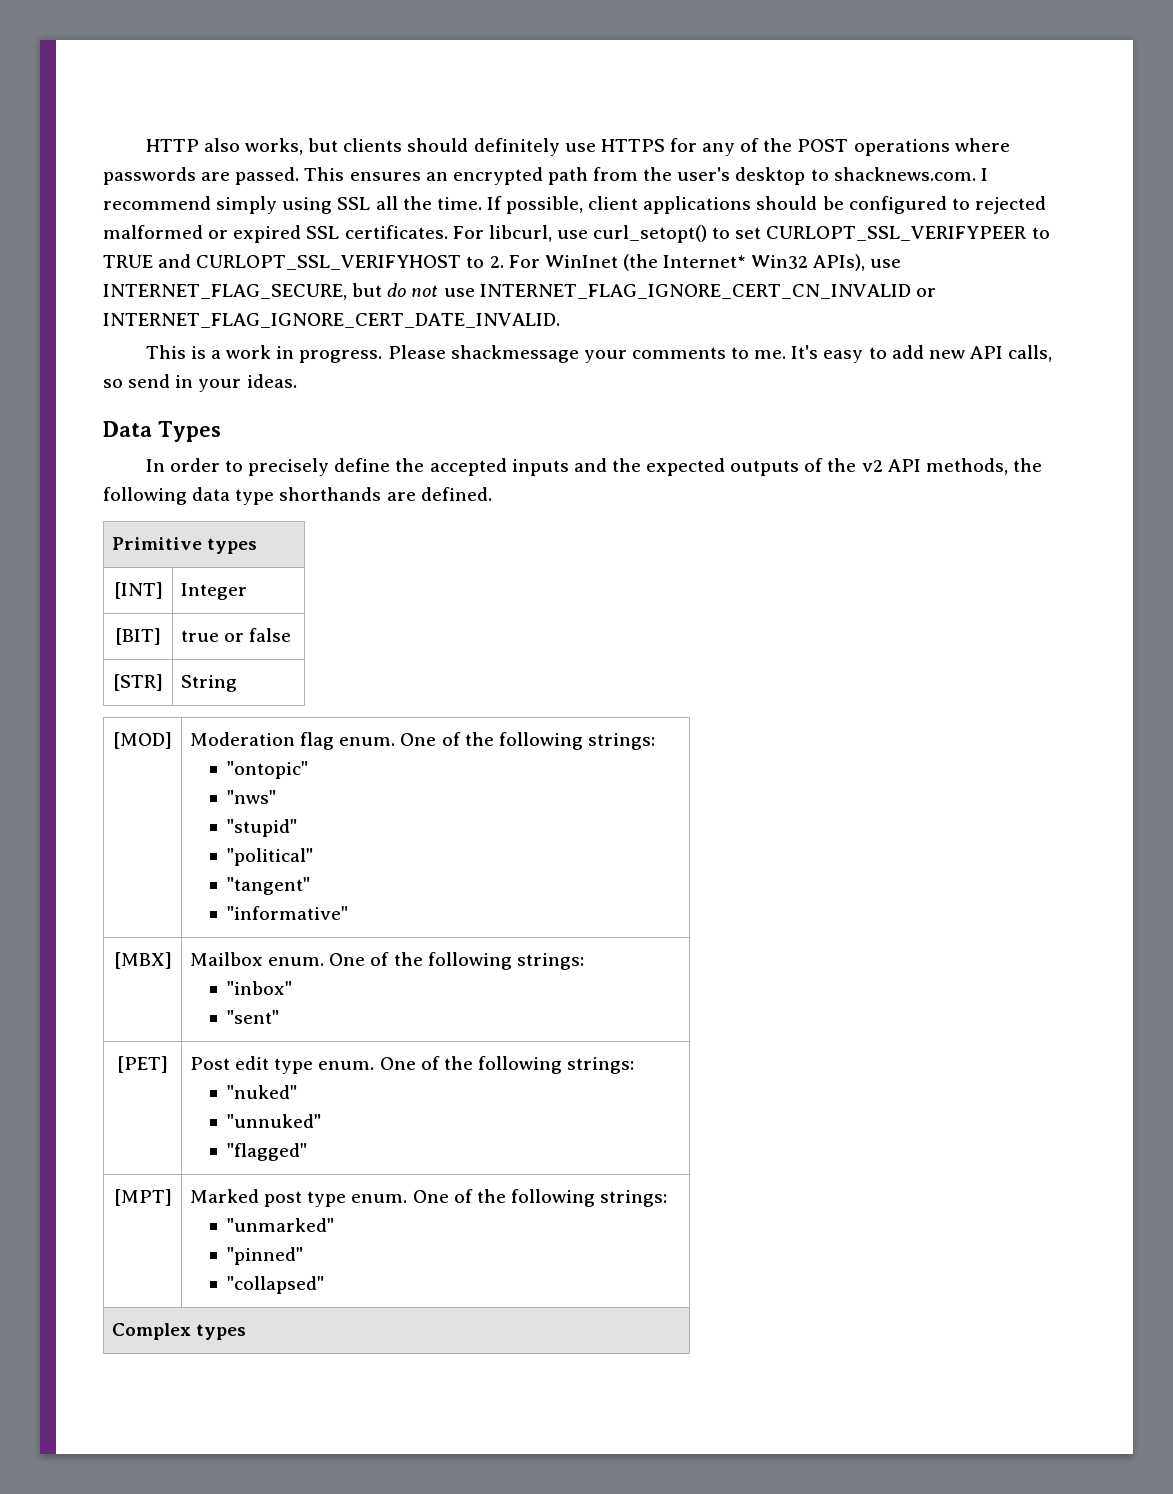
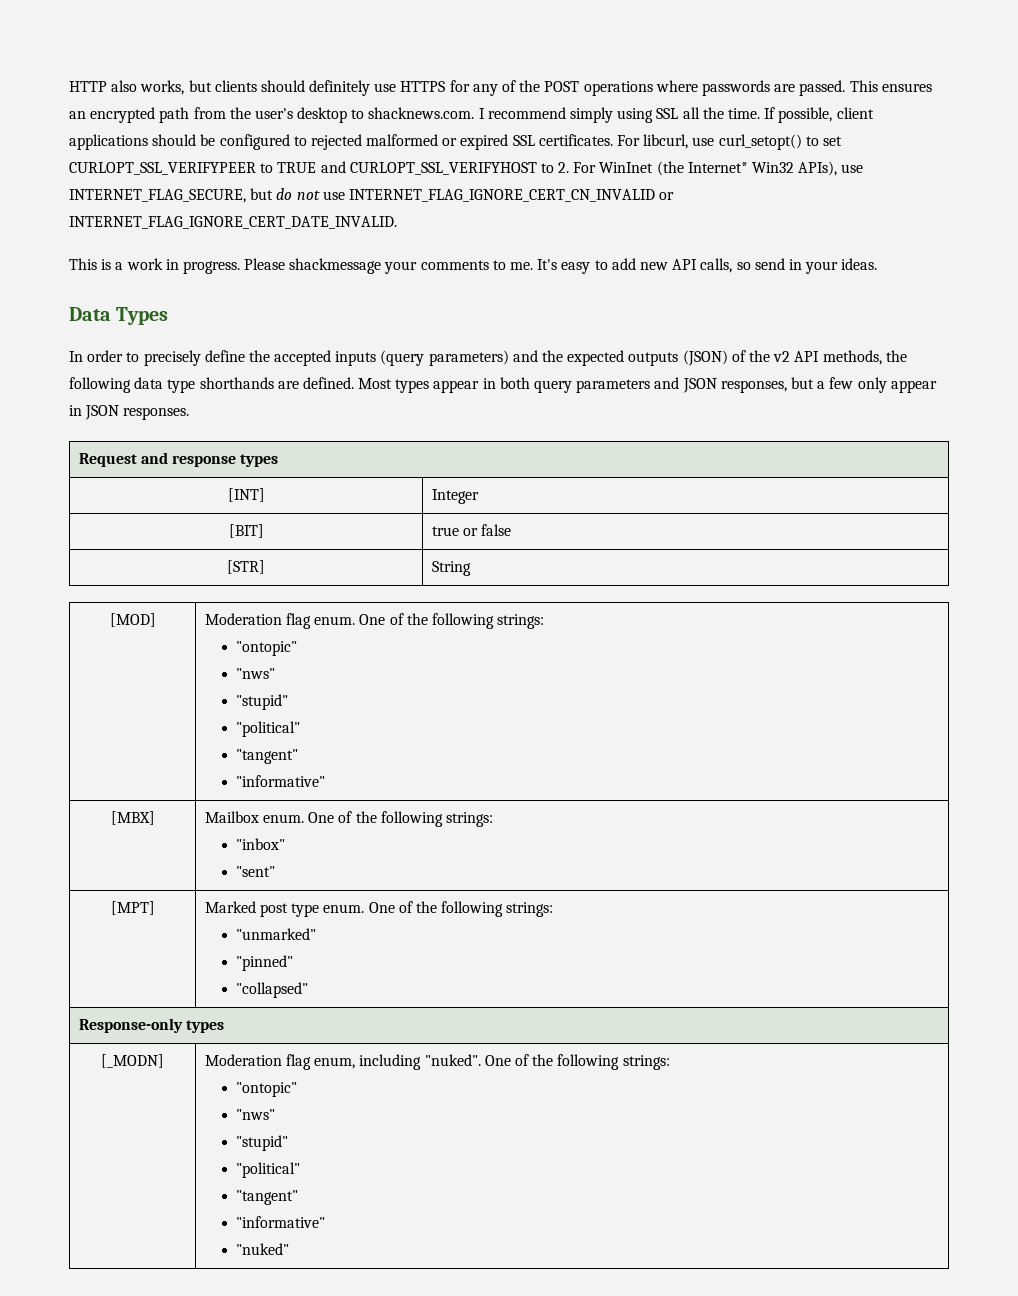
(569, 467) none -> [380,350,509,366] (query parameters)
(800, 468) none -> [682,350,728,366] (JSON)
[112,537,203,550] // Primitive -> [358,377,937,393] [69,405,190,420] [78,452,237,467] Most types appear in both query parameters and JSON responses, but a few only appear in JSON responses. // Request and response
[117,1056,168,1073] [190,1056,635,1074] [227,1085,298,1099] [227,1114,322,1128] [227,1143,308,1161] // [PET] | Post edit type enum. One of the following strings: // "nuked" // "unnuked" // "flagged" -> (275, 871) none
[112,1323,247,1340] Complex types -> [78,1018,225,1033] [101,1054,164,1068] [204,1054,670,1070] [235,1082,297,1097] [235,1109,275,1120] [235,1135,288,1151] [235,1162,300,1178] [235,1190,298,1205] [235,1216,325,1228] [235,1243,289,1255] Response-only types // [_MODN] | Moderation flag enum, including "nuked". One of the following strings: // "ontopic" // "nws" // "stupid" // "political" // "tangent" // "informative" // "nuked"

